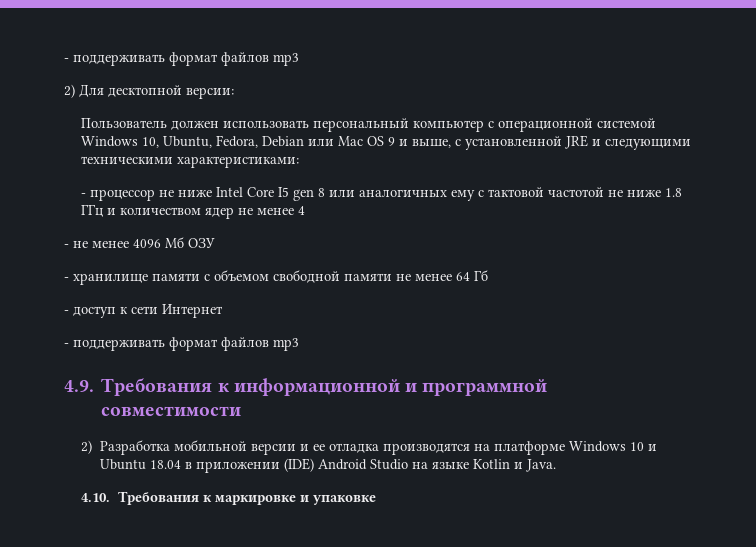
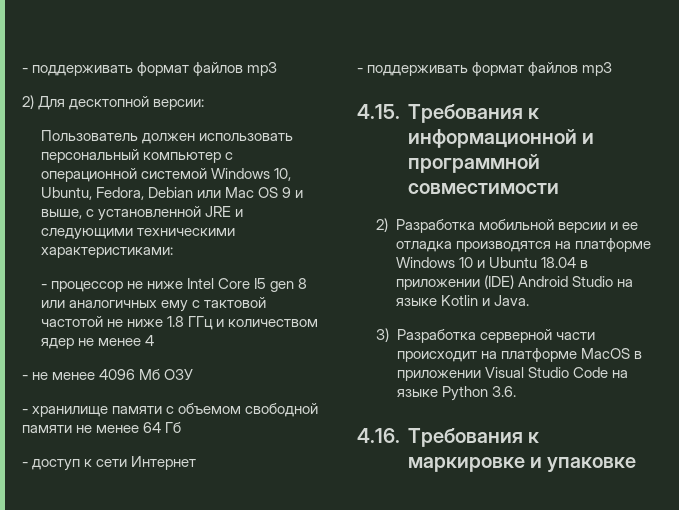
[64,380,94,392] 4.9. -> [357,104,400,119] 4.15.
[81,493,111,502] 4.10. -> [376,328,595,343] [396,348,642,362] [396,367,628,381] [396,386,516,401] [357,428,400,443] 3) Разработка серверной части происходит на платформе MacOS в приложении Visual Studio Code на языке Python 3.6. // 4.16.

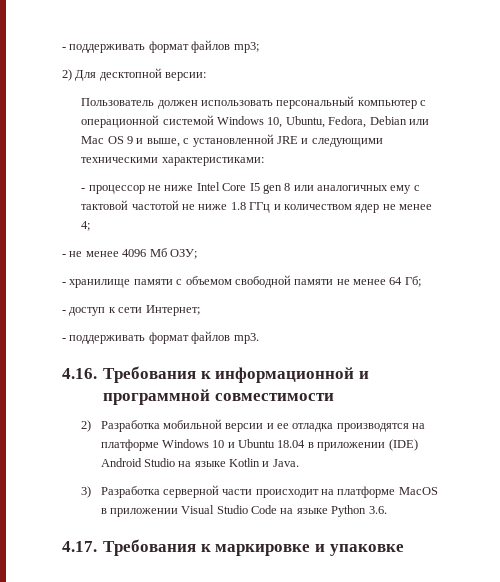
[22,62,278,76] - поддерживать формат файлов mp3 -> [62,40,259,53] - поддерживать формат файлов mp3;
[145,335,155,346] 4 -> [81,221,91,231] 4;
[164,369,194,380] ОЗУ -> [169,249,197,259] ОЗУ;
[165,422,182,433] Гб -> [404,276,421,287] Гб;
[131,456,197,470] [357,62,613,76] [357,104,400,119] Интернет // - поддерживать формат файлов mp3 // 4.15. -> [145,305,200,316] [62,331,259,344] [62,368,97,379] Интернет; // - поддерживать формат файлов mp3. // 4.16.
[357,428,400,443] 4.16. -> [62,541,97,552] 4.17.

